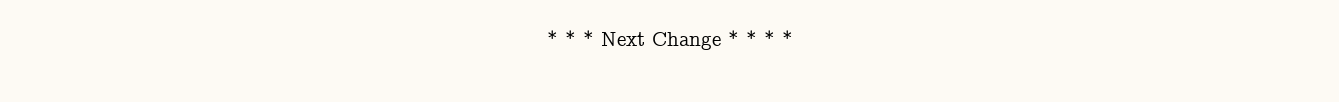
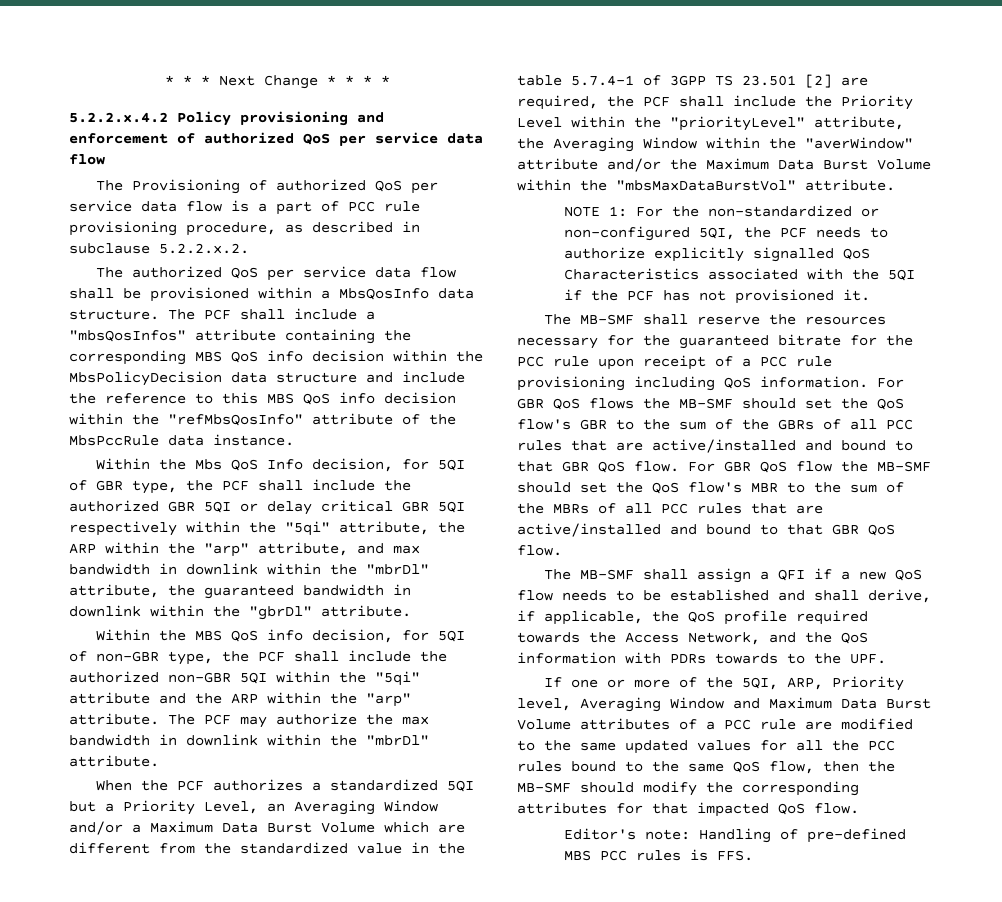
(793, 38) none -> [69,111,384,126] [69,132,483,146] [69,154,105,165] [95,179,438,194] [69,200,420,215] [69,221,420,236] [69,243,249,254] [95,266,456,281] [69,287,474,302] [69,308,375,320] [69,329,411,344] [69,350,483,365] [69,371,465,386] [69,392,456,405] [69,413,456,426] [69,434,294,446] [95,458,465,472] [69,479,411,494] [69,500,465,515] [69,521,465,536] [69,542,420,557] [69,563,429,575] [69,584,411,599] [69,605,411,620] [95,629,465,643] [69,650,447,665] [69,671,420,686] [69,692,411,707] [69,713,429,728] [69,734,429,746] [69,755,159,767] [95,779,474,792] [69,800,438,815] [69,821,465,835] [69,842,465,854] [517,74,868,88] [517,95,913,110] [517,116,904,131] [517,137,913,152] [517,158,931,172] [517,179,895,191] [564,205,880,217] [564,226,889,241] [564,247,871,262] [564,268,916,281] [564,289,871,304] [543,314,886,325] [517,334,913,349] [517,355,832,370] [517,376,904,391] [517,398,904,410] [517,419,913,430] [517,439,913,453] [517,461,931,473] [517,482,904,494] [517,503,823,514] [517,523,895,537] [517,545,562,556] [543,568,922,583] [517,589,931,603] [517,610,868,625] [517,632,868,645] [517,652,886,664] [543,676,904,691] [517,697,931,712] [517,718,913,730] [517,740,895,754] [517,761,895,774] [517,781,859,796] [517,802,859,817] [564,828,907,843] [564,849,754,861] // 5.2.2.x.4.2 Policy provisioning and enforcement of authorized QoS per service data flow // The Provisioning of authorized QoS per service data flow is a part of PCC rule provisioning procedure, as described in subclause 5.2.2.x.2. // The authorized QoS per service data flow shall be provisioned within a MbsQosInfo data structure. The PCF shall include a "mbsQosInfos" attribute containing the corresponding MBS QoS info decision within the MbsPolicyDecision data structure and include the reference to this MBS QoS info decision within the "refMbsQosInfo" attribute of the MbsPccRule data instance. // Within the Mbs QoS Info decision, for 5QI of GBR type, the PCF shall include the authorized GBR 5QI or delay critical GBR 5QI respectively within the "5qi" attribute, the ARP within the "arp" attribute, and max bandwidth in downlink within the "mbrDl" attribute, the guaranteed bandwidth in downlink within the "gbrDl" attribute. // Within the MBS QoS info decision, for 5QI of non-GBR type, the PCF shall include the authorized non-GBR 5QI within the "5qi" attribute and the ARP within the "arp" attribute. The PCF may authorize the max bandwidth in downlink within the "mbrDl" attribute. // When the PCF authorizes a standardized 5QI but a Priority Level, an Averaging Window and/or a Maximum Data Burst Volume which are different from the standardized value in the table 5.7.4-1 of 3GPP TS 23.501 [2] are required, the PCF shall include the Priority Level within the "priorityLevel" attribute, the Averaging Window within the "averWindow" attribute and/or the Maximum Data Burst Volume within the "mbsMaxDataBurstVol" attribute. // NOTE 1: For the non-standardized or non-configured 5QI, the PCF needs to authorize explicitly signalled QoS Characteristics associated with the 5QI if the PCF has not provisioned it. // The MB-SMF shall reserve the resources necessary for the guaranteed bitrate for the PCC rule upon receipt of a PCC rule provisioning including QoS information. For GBR QoS flows the MB-SMF should set the QoS flow's GBR to the sum of the GBRs of all PCC rules that are active/installed and bound to that GBR QoS flow. For GBR QoS flow the MB-SMF should set the QoS flow's MBR to the sum of the MBRs of all PCC rules that are active/installed and bound to that GBR QoS flow. // The MB-SMF shall assign a QFI if a new QoS flow needs to be established and shall derive, if applicable, the QoS profile required towards the Access Network, and the QoS information with PDRs towards to the UPF. // If one or more of the 5QI, ARP, Priority level, Averaging Window and Maximum Data Burst Volume attributes of a PCC rule are modified to the same updated values for all the PCC rules bound to the same QoS flow, then the MB-SMF should modify the corresponding attributes for that impacted QoS flow. // Editor's note: Handling of pre-defined MBS PCC rules is FFS.

